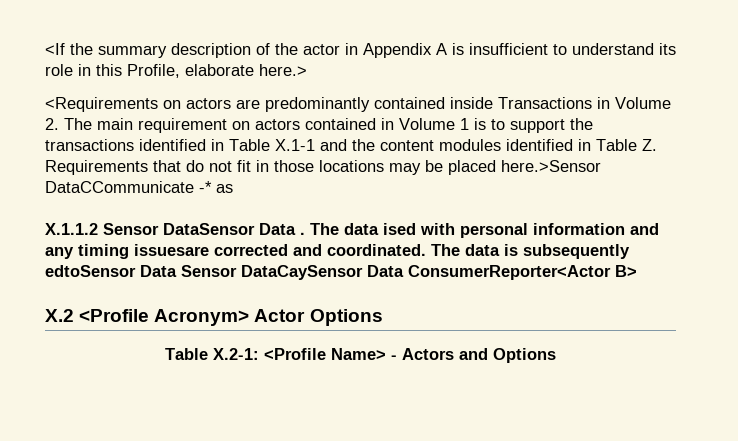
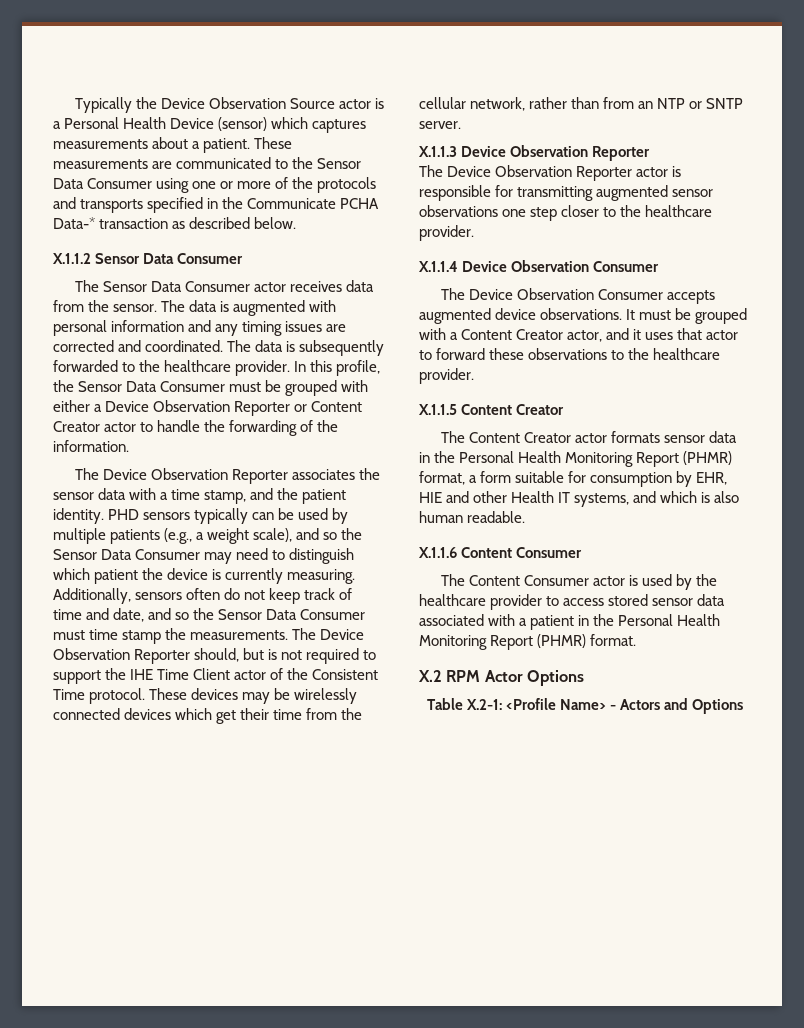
[45,43,676,58] [45,64,307,78] [45,97,671,112] [45,118,593,133] [45,139,657,151] [45,160,601,175] [45,181,212,193] <If the summary description of the actor in Appendix A is insufficient to understand its role in this Profile, elaborate here.> // <Requirements on actors are predominantly contained inside Transactions in Volume 2. The main requirement on actors contained in Volume 1 is to support the transactions identified in Table X.1-1 and the content modules identified in Table Z. Requirements that do not fit in those locations may be placed here.>Sensor DataCCommunicate -* -> [74,97,385,113] [53,117,367,133] [53,137,293,153] [53,157,362,169] [53,177,377,193] [53,197,380,213] [53,217,169,229] Typically the Device Observation Source actor is a Personal Health Device (sensor) which captures measurements about a patient. These measurements are communicated to the Sensor Data Consumer using one or more of the protocols and transports specified in the Communicate PCHA Data-* transaction
(233, 188) none -> [189,217,297,229] described below.
[163,223,416,235] DataSensor Data . The data ised -> [143,253,244,264] [74,280,375,292] [53,300,306,316] Data Consumer // The Sensor Data Consumer actor receives data from the sensor. The data is augmented
[134,244,209,256] issuesare -> [285,321,347,332] issues are
[45,265,637,280] edtoSensor Data Sensor DataCaySensor Data ConsumerReporter<Actor B> -> [53,360,381,376] [53,380,369,396] [53,400,363,416] [53,420,339,436] [53,440,129,452] [74,468,381,484] [53,488,347,504] [53,508,349,524] [53,528,363,544] [53,548,355,564] [53,568,356,584] [53,588,353,604] [53,608,366,622] [53,628,365,644] [53,648,377,664] [53,668,379,684] [53,688,358,704] [53,708,363,724] [419,97,744,111] [419,121,461,129] [418,145,651,161] [419,165,682,181] [419,185,714,201] [419,205,713,221] [419,225,474,241] [418,260,660,272] [440,288,716,304] [419,308,748,324] [419,328,739,342] [419,348,721,360] [419,368,474,384] [418,404,565,415] [440,431,738,443] [419,451,733,467] [419,471,728,487] [419,491,740,507] [419,511,526,523] [418,547,583,558] [440,574,718,590] [419,594,726,610] [419,614,721,630] [419,634,637,650] forwarded to the healthcare provider. In this profile, the Sensor Data Consumer must be grouped with either a Device Observation Reporter or Content Creator actor to handle the forwarding of the information. // The Device Observation Reporter associates the sensor data with a time stamp, and the patient identity. PHD sensors typically can be used by multiple patients (e.g., a weight scale), and so the Sensor Data Consumer may need to distinguish which patient the device is currently measuring. Additionally, sensors often do not keep track of time and date, and so the Sensor Data Consumer must time stamp the measurements. The Device Observation Reporter should, but is not required to support the IHE Time Client actor of the Consistent Time protocol. These devices may be wirelessly connected devices which get their time from the cellular network, rather than from an NTP or SNTP server. // X.1.1.3 Device Observation Reporter // The Device Observation Reporter actor is responsible for transmitting augmented sensor observations one step closer to the healthcare provider. // X.1.1.4 Device Observation Consumer // The Device Observation Consumer accepts augmented device observations. It must be grouped with a Content Creator actor, and it uses that actor to forward these observations to the healthcare provider. // X.1.1.5 Content Creator // The Content Creator actor formats sensor data in the Personal Health Monitoring Report (PHMR) format, a form suitable for consumption by EHR, HIE and other Health IT systems, and which is also human readable. // X.1.1.6 Content Consumer // The Content Consumer actor is used by the healthcare provider to access stored sensor data associated with a patient in the Personal Health Monitoring Report (PHMR) format.
[79,309,250,326] <Profile Acronym> -> [446,670,481,682] RPM

